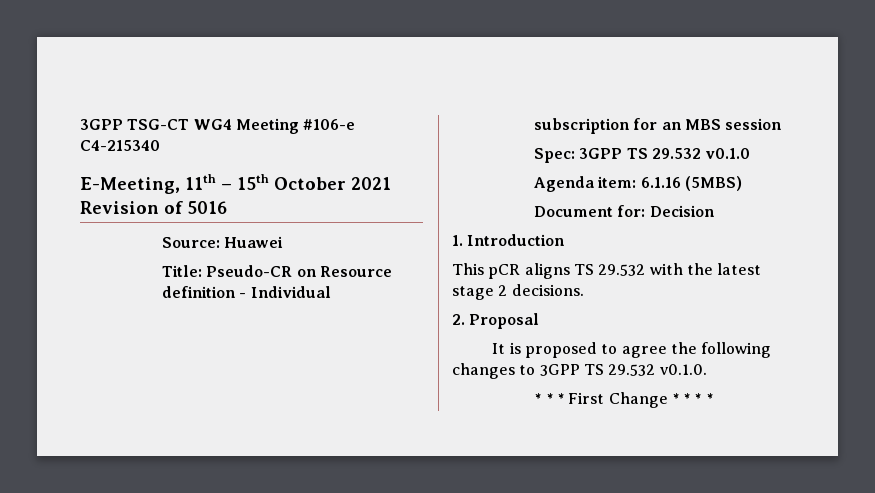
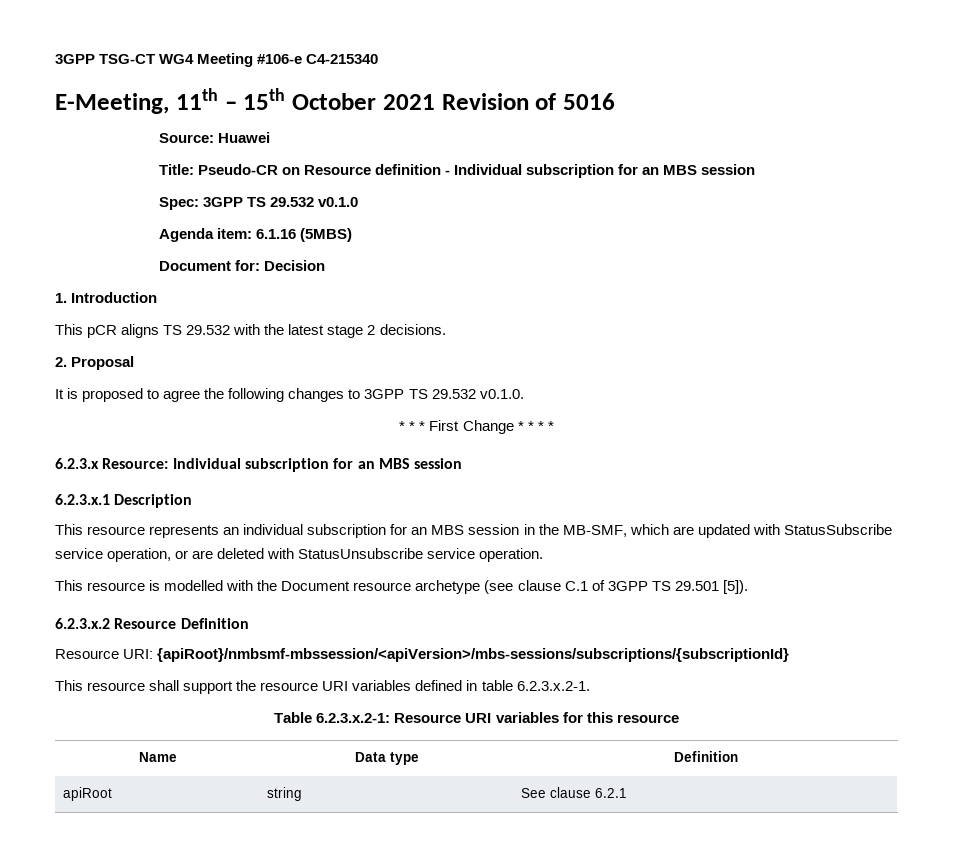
(713, 398) none -> [55,458,463,472] [55,494,193,508] [55,524,892,538] [55,548,544,562] [55,580,748,594] [55,618,249,629] [55,648,790,662] [55,680,590,694] [274,712,679,723] [138,752,177,762] [354,752,419,765] [673,751,738,762] [63,787,113,801] [267,787,303,801] [521,787,628,798] // 6.2.3.x Resource: Individual subscription for an MBS session // 6.2.3.x.1 Description // This resource represents an individual subscription for an MBS session in the MB-SMF, which are updated with StatusSubscribe service operation, or are deleted with StatusUnsubscribe service operation. // This resource is modelled with the Document resource archetype (see clause C.1 of 3GPP TS 29.501 [5]). // 6.2.3.x.2 Resource Definition // Resource URI: {apiRoot}/nmbsmf-mbssession/<apiVersion>/mbs-sessions/subscriptions/{subscriptionId} // This resource shall support the resource URI variables defined in table 6.2.3.x.2-1. // Table 6.2.3.x.2-1: Resource URI variables for this resource // Name | Data type | Definition // apiRoot | string | See clause 6.2.1

